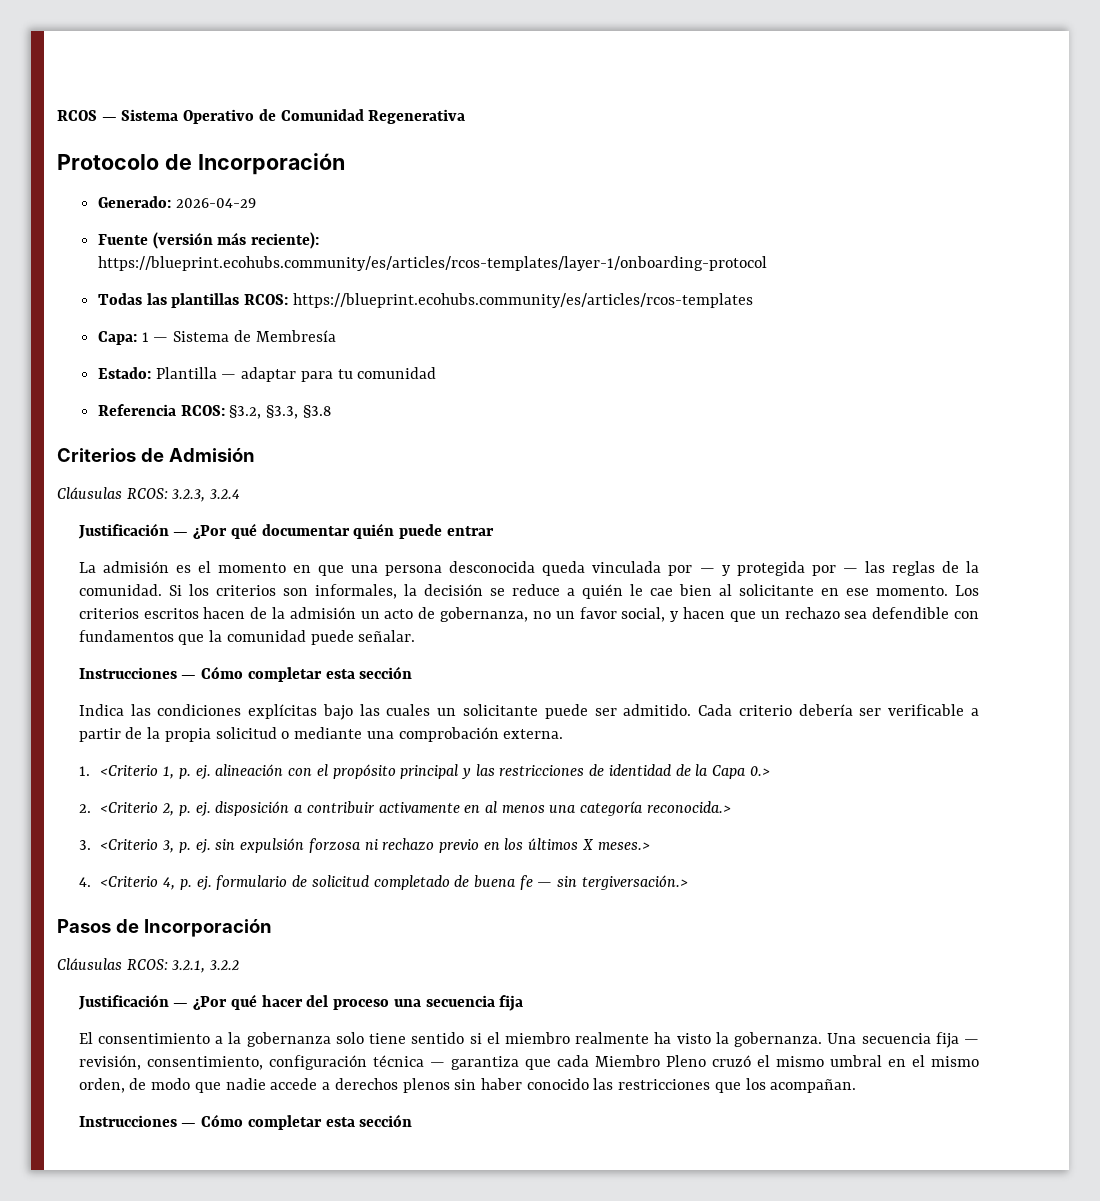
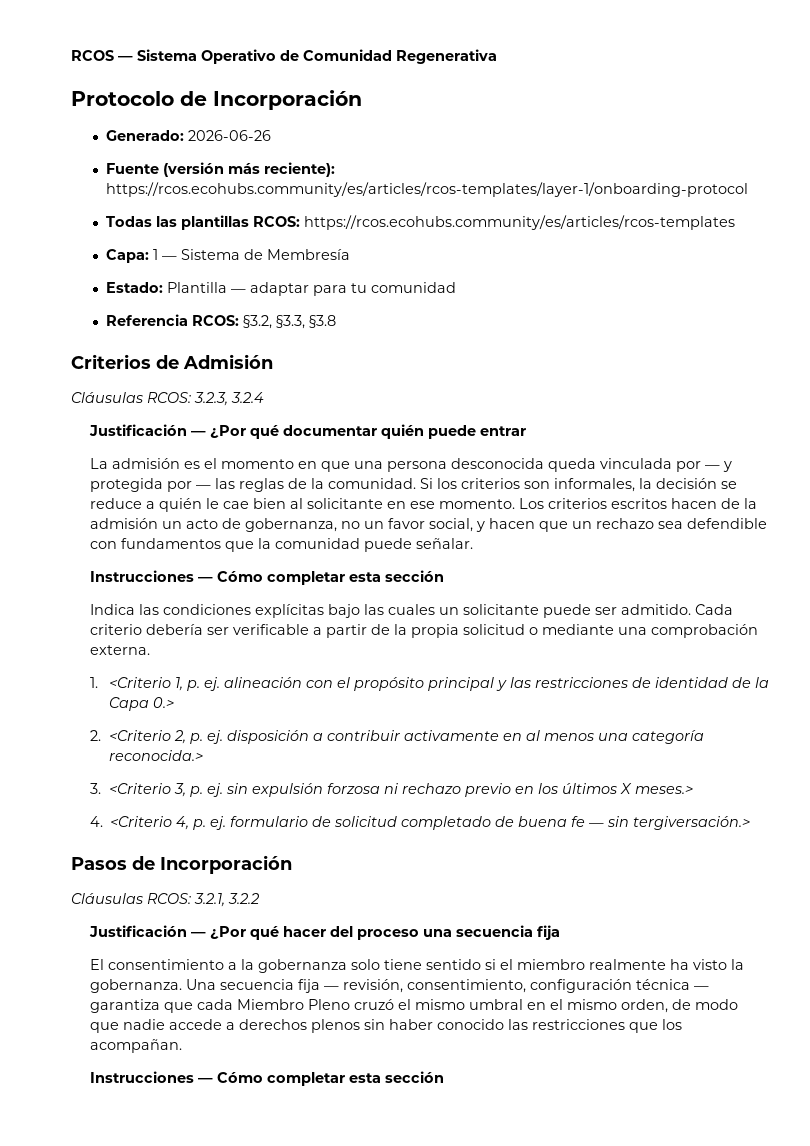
[175,198,256,208] 2026-04-29 -> [187,130,271,141] 2026-06-26
[97,256,767,271] https://blueprint.ecohubs.community/es/articles/rcos-templates/layer-1/onboarding-protocol -> [105,182,748,197] https://rcos.ecohubs.community/es/articles/rcos-templates/layer-1/onboarding-protocol
[292,293,753,308] https://blueprint.ecohubs.community/es/articles/rcos-templates -> [303,215,735,230] https://rcos.ecohubs.community/es/articles/rcos-templates

